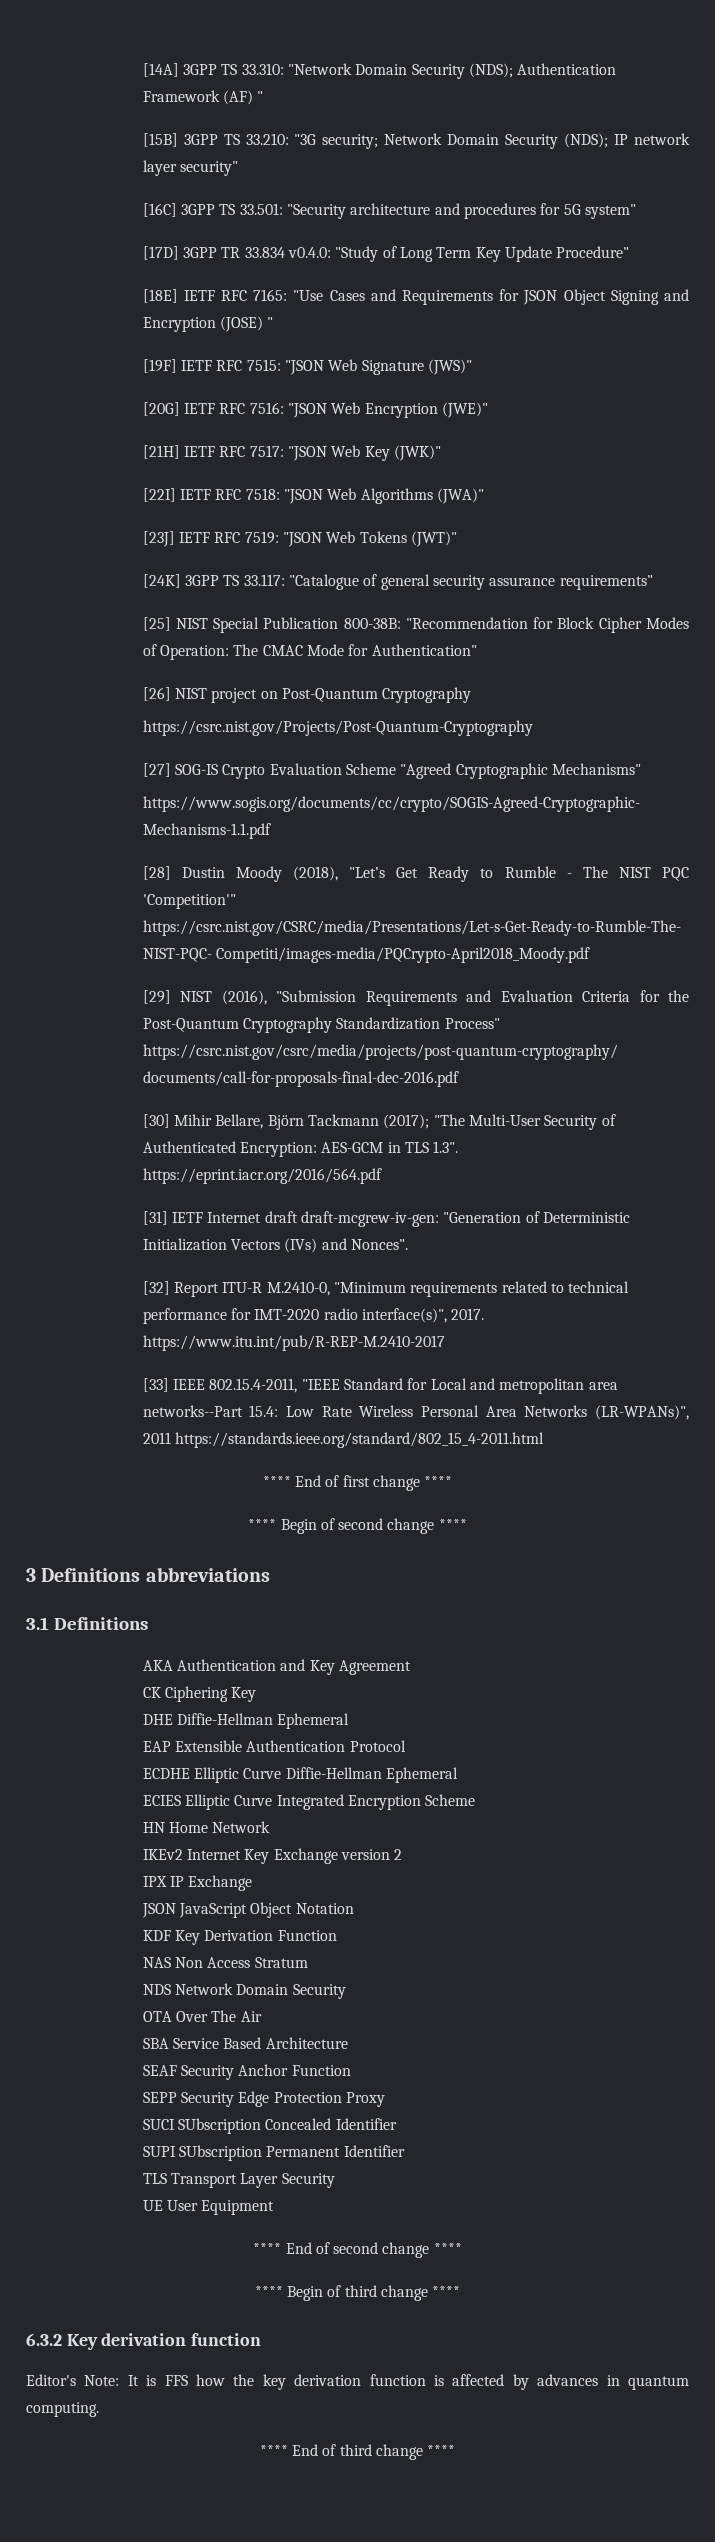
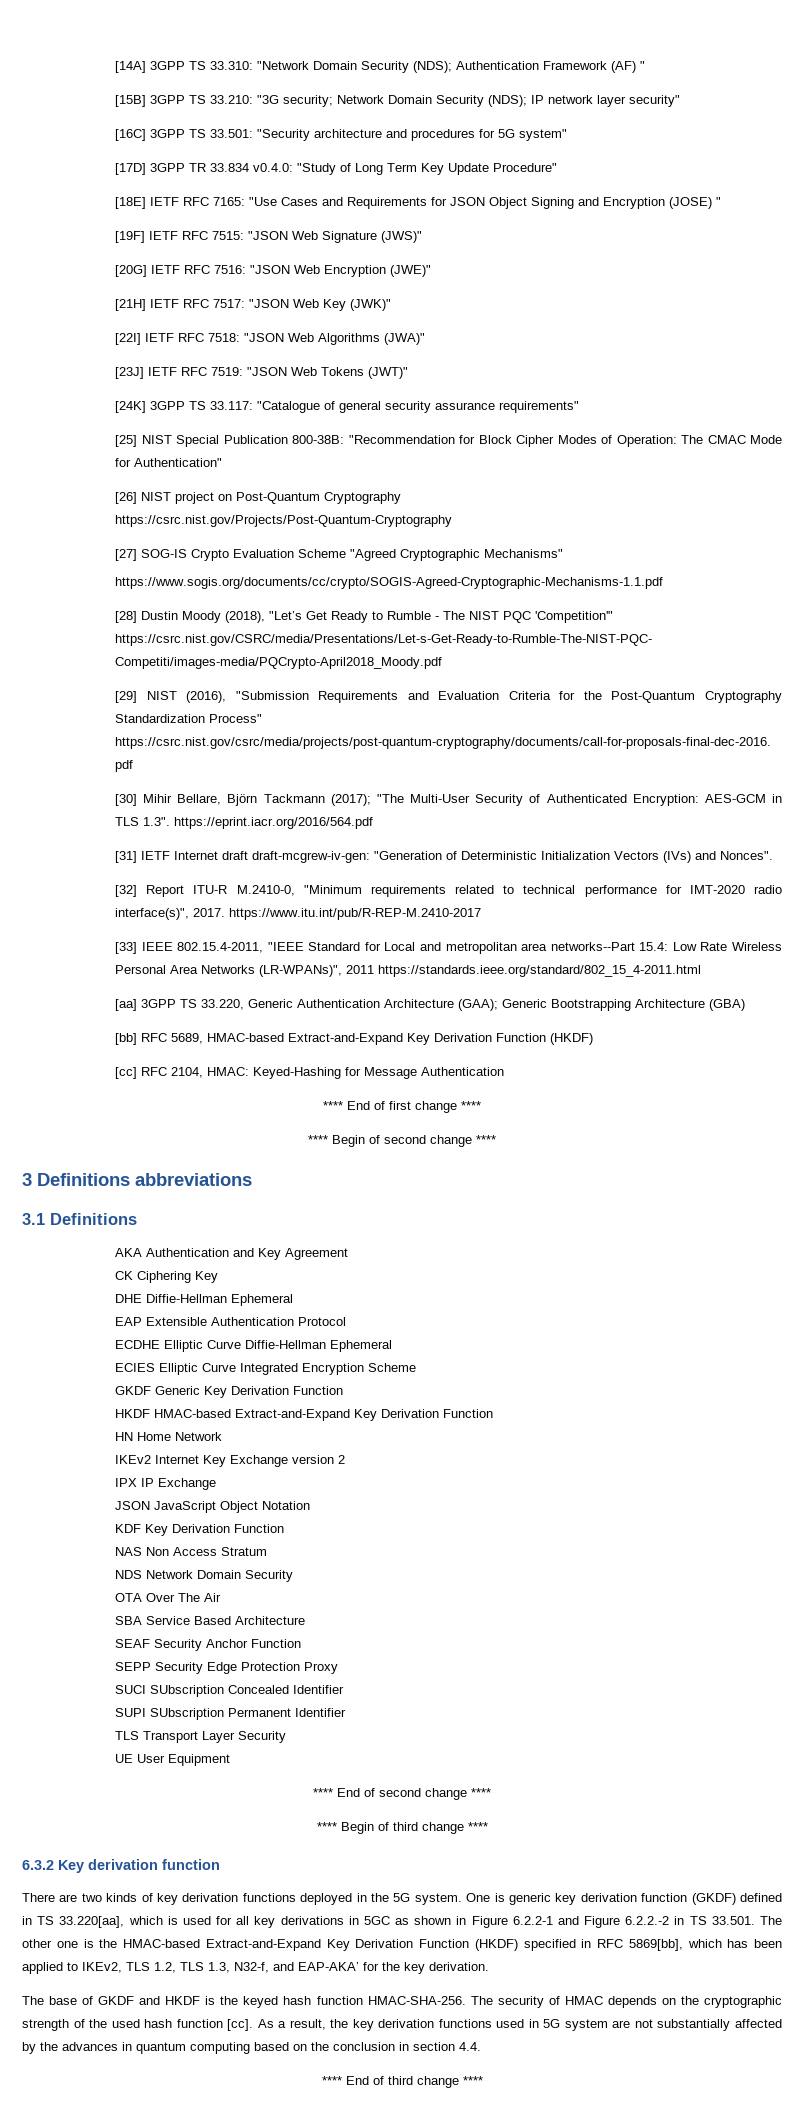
(545, 1440) none -> [115,999,746,1011] [115,1033,594,1045] [115,1067,505,1079] // [aa] 3GPP TS 33.220, Generic Authentication Architecture (GAA); Generic Bootstrapping Architecture (GBA) // [bb] RFC 5689, HMAC-based Extract-and-Expand Key Derivation Function (HKDF) // [cc] RFC 2104, HMAC: Keyed-Hashing for Message Authentication
(476, 1800) none -> [115,1386,344,1398] [115,1409,494,1421] // GKDF Generic Key Derivation Function // HKDF HMAC-based Extract-and-Expand Key Derivation Function
[26,2374,444,2390] Editor's Note: It is FFS how the key derivation function is -> [22,1893,782,1905] [22,1916,782,1928] [22,1939,782,1951] [22,1962,489,1974] [22,1996,782,2008] [22,2019,731,2031] There are two kinds of key derivation functions deployed in the 5G system. One is generic key derivation function (GKDF) defined in TS 33.220[aa], which is used for all key derivations in 5GC as shown in Figure 6.2.2-1 and Figure 6.2.2.-2 in TS 33.501. The other one is the HMAC-based Extract-and-Expand Key Derivation Function (HKDF) specified in RFC 5869[bb], which has been applied to IKEv2, TLS 1.2, TLS 1.3, N32-f, and EAP-AKA’ for the key derivation. // The base of GKDF and HKDF is the keyed hash function HMAC-SHA-256. The security of HMAC depends on the cryptographic strength of the used hash function [cc]. As a result, the key derivation functions used in 5G system are not substantially
(529, 2382) none -> [40,2042,58,2051] the
[26,2402,99,2417] computing. -> [190,2042,481,2054] computing based on the conclusion in section 4.4.

